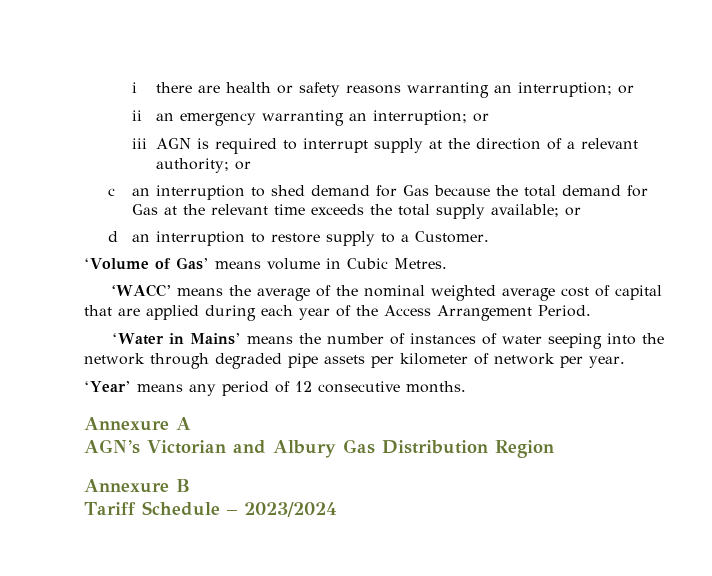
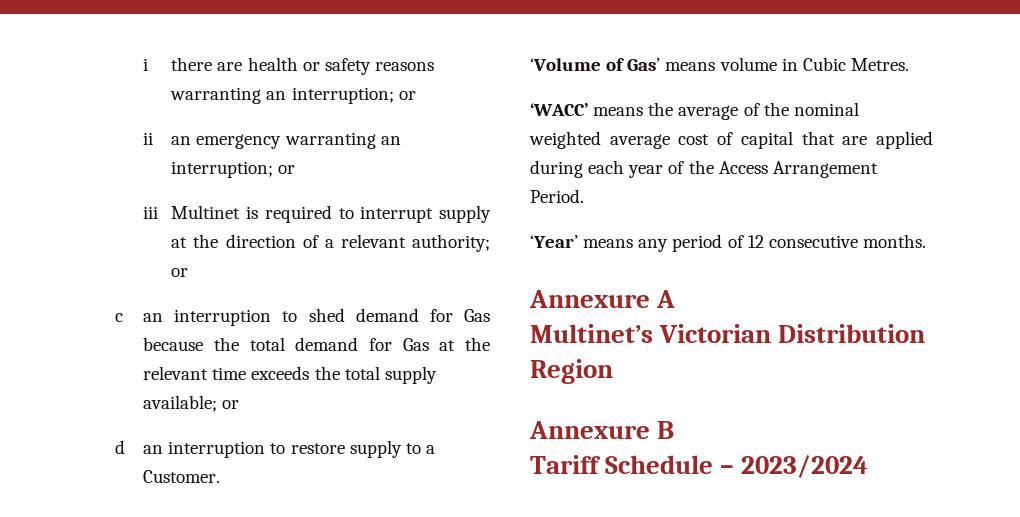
[155,138,191,149] AGN -> [171,205,241,219] Multinet
[111,333,664,349] [84,353,625,369] // ‘Water in Mains’ means the number of instances of water seeping into the network through degraded pipe assets per kilometer of network per year. -> (584, 196) none
[84,439,375,458] AGN’s Victorian and Albury Gas -> [530,324,772,343] Multinet’s Victorian

